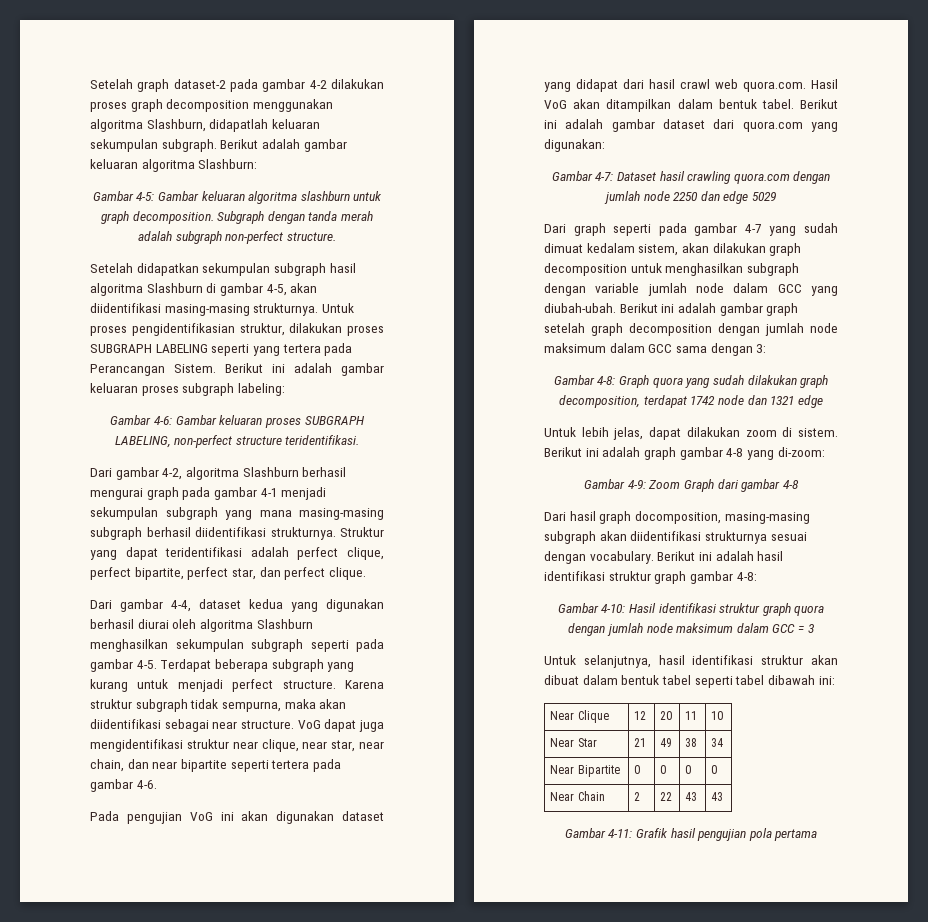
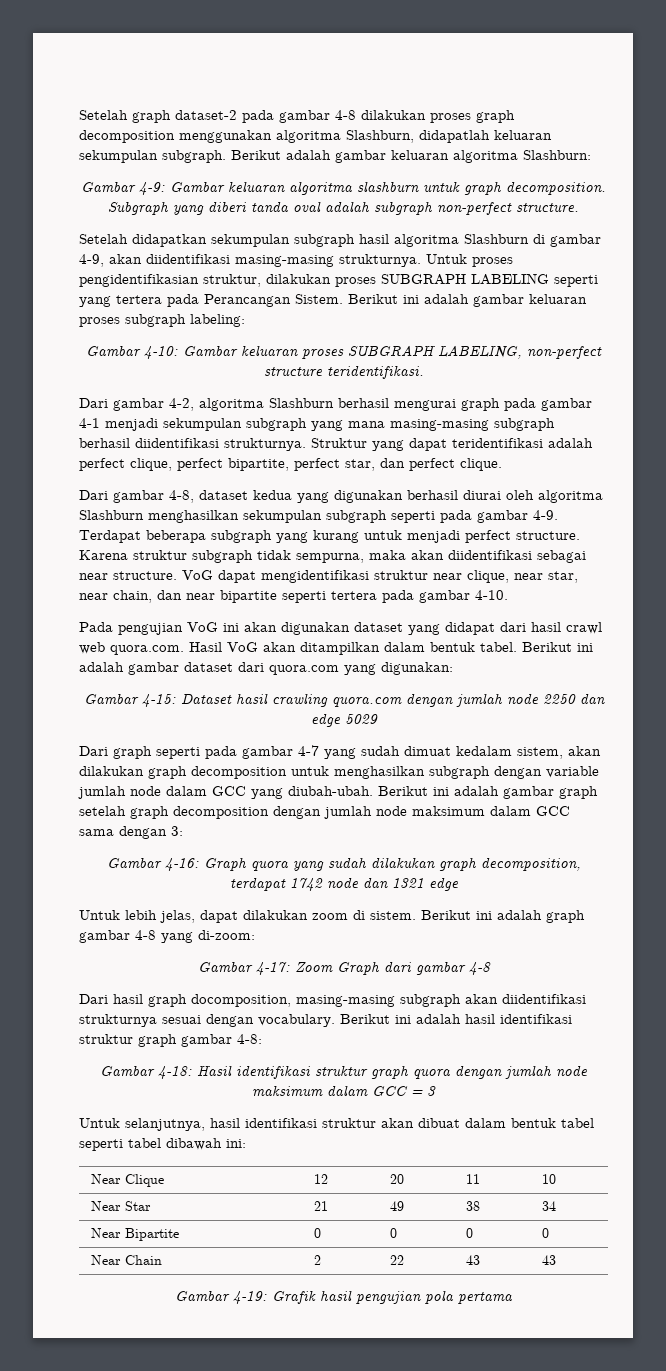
[309,80,327,89] 4-2 -> [335,110,356,120] 4-8
[136,192,155,201] 4-5: -> [139,182,165,195] 4-9:
[267,211,374,224] dengan tanda merah -> [173,201,321,215] yang diberi tanda oval
[266,284,287,296] 4-5, -> [79,254,104,267] 4-9,
[154,416,173,425] 4-6: -> [144,346,178,359] 4-10:
[171,600,191,612] 4-4, -> [169,490,194,503] 4-8,
[136,660,157,669] 4-5. -> [533,510,558,520] 4-9.
[359,720,384,732] juga -> (256, 576) none
[136,780,157,789] 4-6. -> [475,590,508,600] 4-10.
[595,172,614,181] 4-7: -> [141,694,176,707] 4-15:
[597,376,616,385] 4-8: -> [164,858,199,871] 4-16:
[627,480,646,489] 4-9: -> [255,962,290,975] 4-17:
[601,604,626,613] 4-10: -> [158,1066,192,1079] 4-18:
[608,829,633,838] 4-11: -> [233,1291,267,1304] 4-19:

